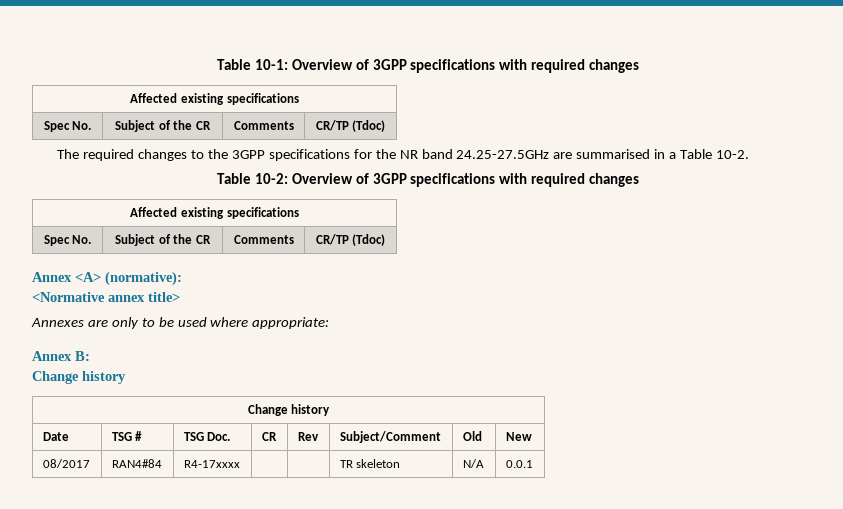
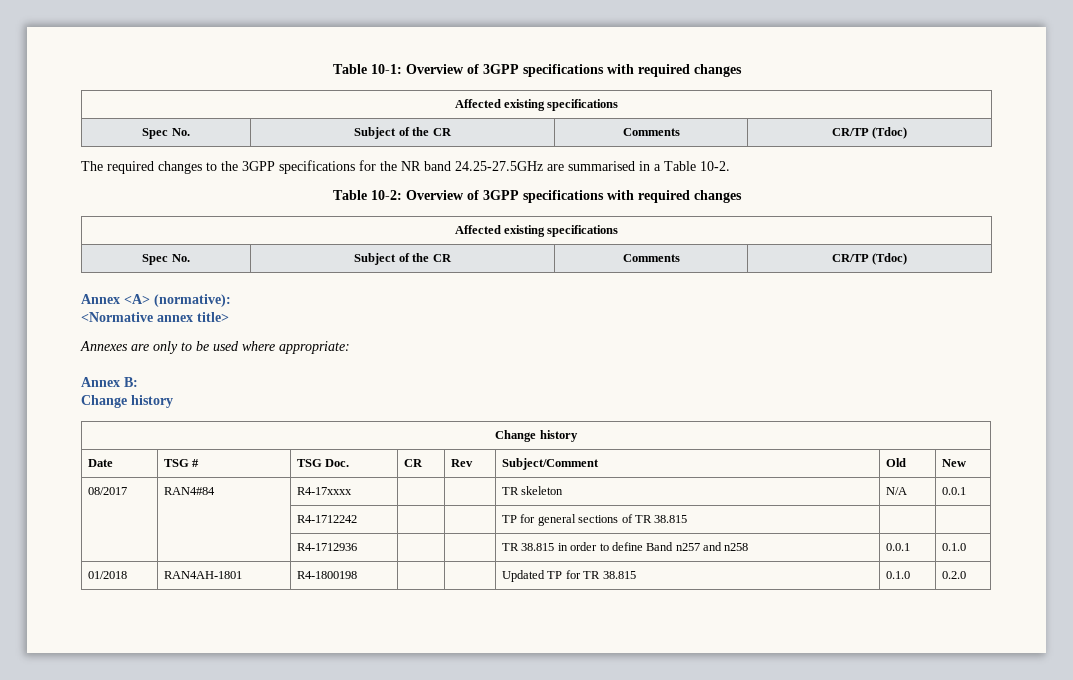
(533, 464) none -> [297,515,358,523] [502,514,688,526] [297,543,358,551] [502,542,749,551] [886,543,911,551] [942,543,967,551] [88,571,128,579] [164,571,243,579] [297,571,358,579] [502,570,636,582] [886,571,911,579] [942,571,967,579] // | | R4-1712242 | | | TP for general sections of TR 38.815 | | // | | R4-1712936 | | | TR 38.815 in order to define Band n257 and n258 | 0.0.1 | 0.1.0 // 01/2018 | RAN4AH-1801 | R4-1800198 | | | Updated TP for TR 38.815 | 0.1.0 | 0.2.0

